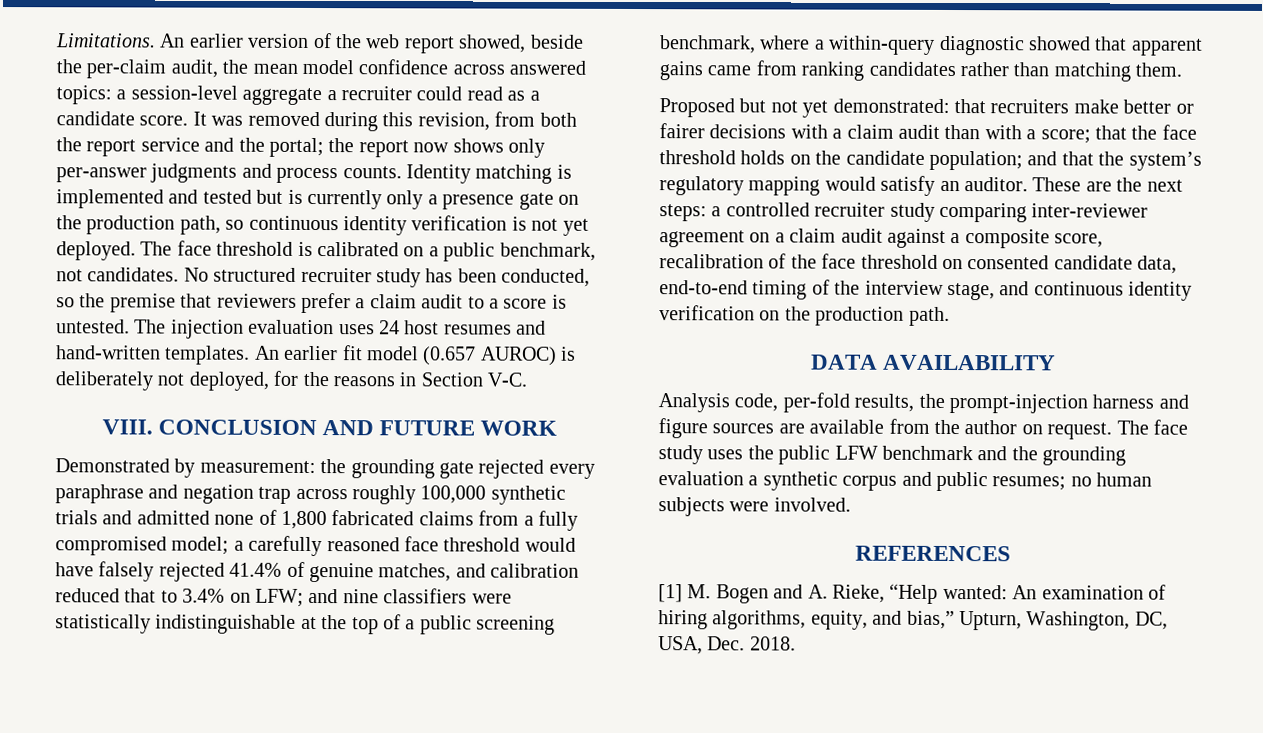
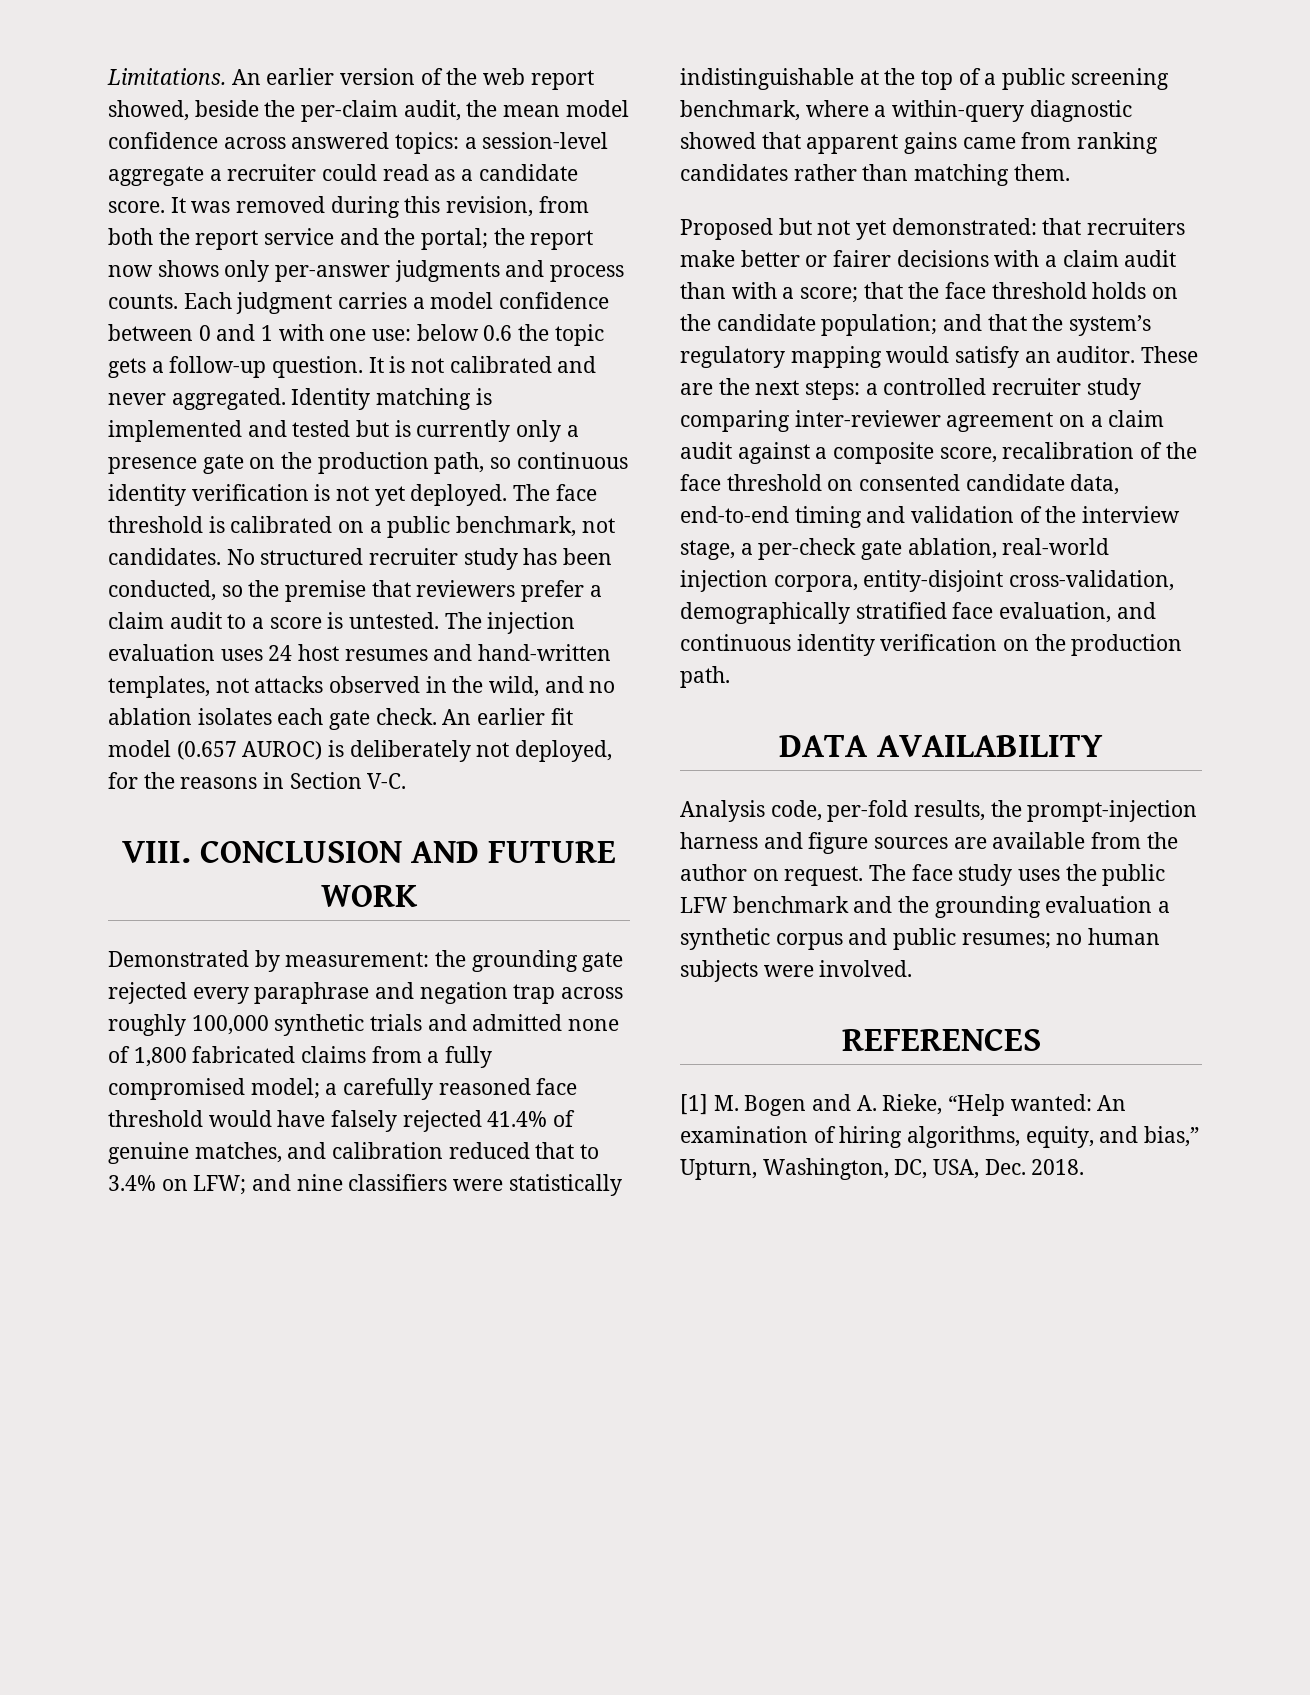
(402, 172) none -> [183,292,610,314] [108,324,604,346] [108,356,597,378] [108,388,286,410] Each judgment carries a model confidence between 0 and 1 with one use: below 0.6 the topic gets a follow-up question. It is not calibrated and never aggregated.
[165,345,251,365] templates. -> [108,676,616,698] [108,708,437,730] templates, not attacks observed in the wild, and no ablation isolates each gate check.
(808, 290) none -> [866,506,1015,523] and validation
(995, 291) none -> [740,538,1110,560] [680,570,1175,592] [680,602,1112,624] a per-check gate ablation, real-world injection corpora, entity-disjoint cross-validation, demographically stratified face evaluation,

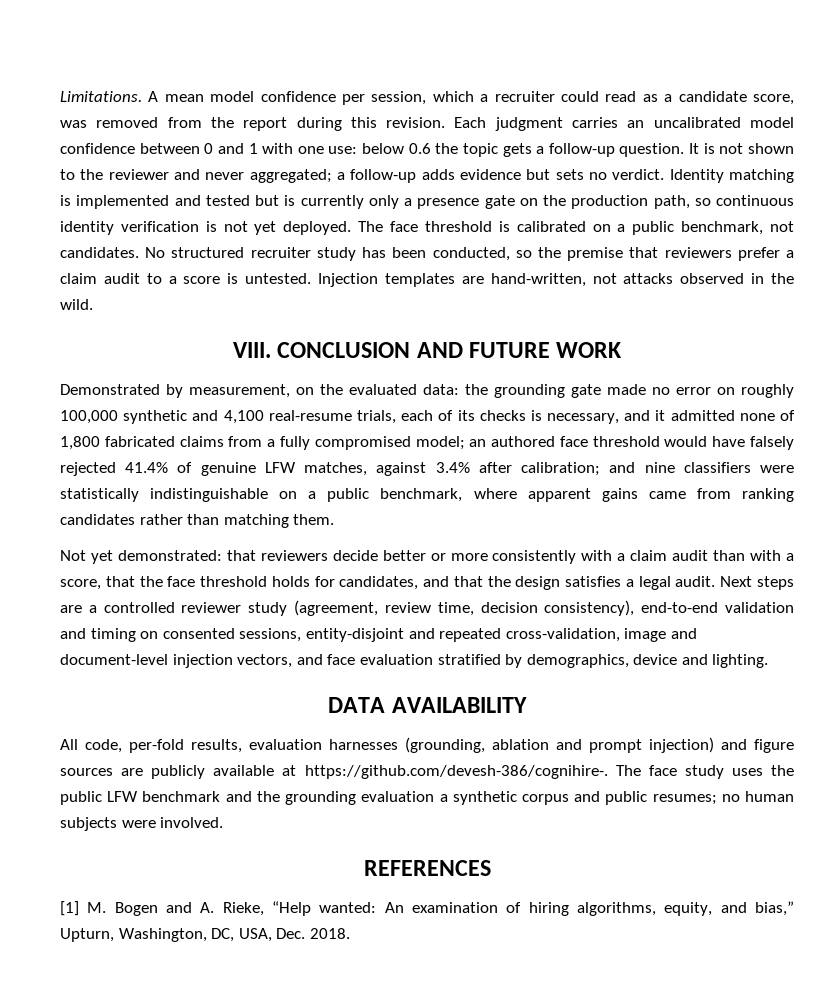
[231,68,594,90] [108,100,629,122] [108,132,609,154] [108,166,204,186] An earlier version of the web report showed, beside the per-claim audit, the mean model confidence across answered topics: a session-level aggregate -> [148,91,474,105] A mean model confidence per session, which
[108,196,589,218] [108,228,594,250] [108,260,625,282] [108,294,178,309] score. It was removed during this revision, from both the report service and the portal; the report now shows only per-answer judgments and process counts. -> [752,94,794,105] [60,117,446,131] score, was removed from the report during this revision.
[412,297,425,309] a -> [627,117,741,128] an uncalibrated
[449,356,597,373] [108,388,286,410] calibrated and never aggregated. -> [748,143,795,154] [60,169,665,183] shown to the reviewer and never aggregated; a follow-up adds evidence but sets no verdict.
[444,612,576,634] [108,644,612,661] [108,676,210,698] The injection evaluation uses 24 host resumes and hand-written templates, -> [318,273,586,287] Injection templates are hand-written,
[489,676,616,697] [108,708,573,730] [108,740,613,762] [108,772,407,789] wild, and no ablation isolates each gate check. An earlier fit model (0.657 AUROC) is deliberately not deployed, for the reasons in Section V-C. -> [60,299,93,310] wild.
[285,950,624,972] [108,982,624,1004] [108,1014,467,1036] measurement: the grounding gate rejected every paraphrase and negation trap across roughly 100,000 synthetic trials and -> [189,384,794,398] [60,410,666,424] measurement, on the evaluated data: the grounding gate made no error on roughly 100,000 synthetic and 4,100 real-resume trials, each of its checks is necessary, and it
[325,1078,531,1100] a carefully reasoned -> [469,436,556,447] an authored
[194,1142,600,1163] [108,1175,247,1195] matches, and calibration reduced that to 3.4% on LFW; -> [264,462,601,476] LFW matches, against 3.4% after calibration;
[859,68,1169,90] at the top of a public screening -> [279,488,370,502] on a public
[874,100,1132,122] [680,132,801,149] a within-query diagnostic showed that -> (517, 493) none
[680,218,1186,240] [680,250,989,267] Proposed but not yet demonstrated: that recruiters make better or fairer decisions -> [60,550,577,564] Not yet demonstrated: that reviewers decide better or more consistently
[800,287,859,303] score; -> [60,579,101,590] score,
[1152,287,1179,299] [680,314,1152,336] [680,346,1199,368] [680,378,1141,400] [680,410,1165,432] [680,442,1197,464] [680,474,1120,495] [680,506,1181,528] [680,538,1110,560] [680,570,1175,592] [680,602,1156,624] [680,634,1183,656] [680,666,730,688] on the candidate population; and that the system’s regulatory mapping would satisfy an auditor. These are the next steps: a controlled recruiter study comparing inter-reviewer agreement on a claim audit against a composite score, recalibration of the face threshold on consented candidate data, end-to-end timing and validation of the interview stage, a per-check gate ablation, real-world injection corpora, entity-disjoint cross-validation, demographically stratified face evaluation, and continuous identity verification on the production path. -> [314,576,794,590] [60,600,794,616] [60,628,697,642] [60,654,769,668] for candidates, and that the design satisfies a legal audit. Next steps are a controlled reviewer study (agreement, review time, decision consistency), end-to-end validation and timing on consented sessions, entity-disjoint and repeated cross-validation, image and document-level injection vectors, and face evaluation stratified by demographics, device and lighting.
[680,800,765,822] Analysis -> [60,739,78,750] All
[990,800,1198,822] [680,832,1178,854] [680,864,864,886] the prompt-injection harness and figure sources are available from the author on request. -> [249,737,794,753] [60,765,608,779] evaluation harnesses (grounding, ablation and prompt injection) and figure sources are publicly available at https://github.com/devesh-386/cognihire-.

